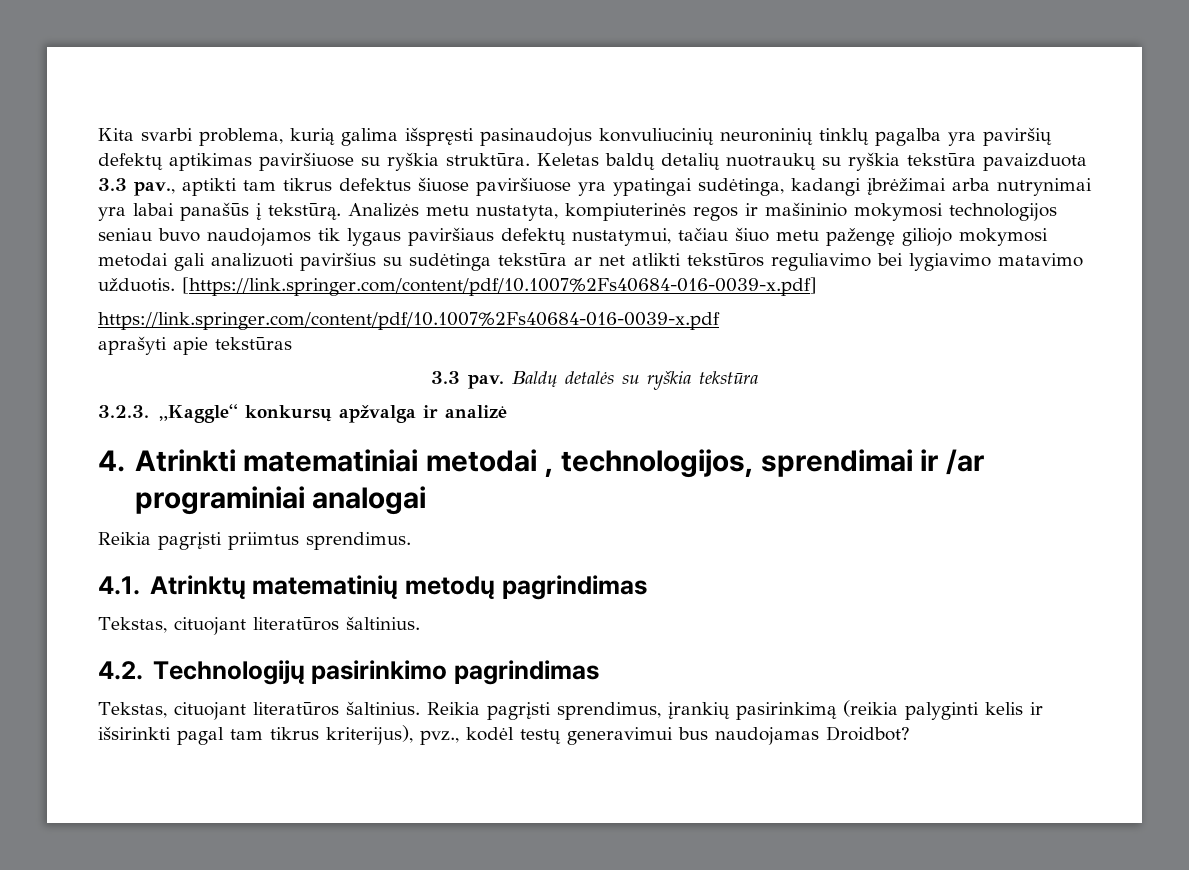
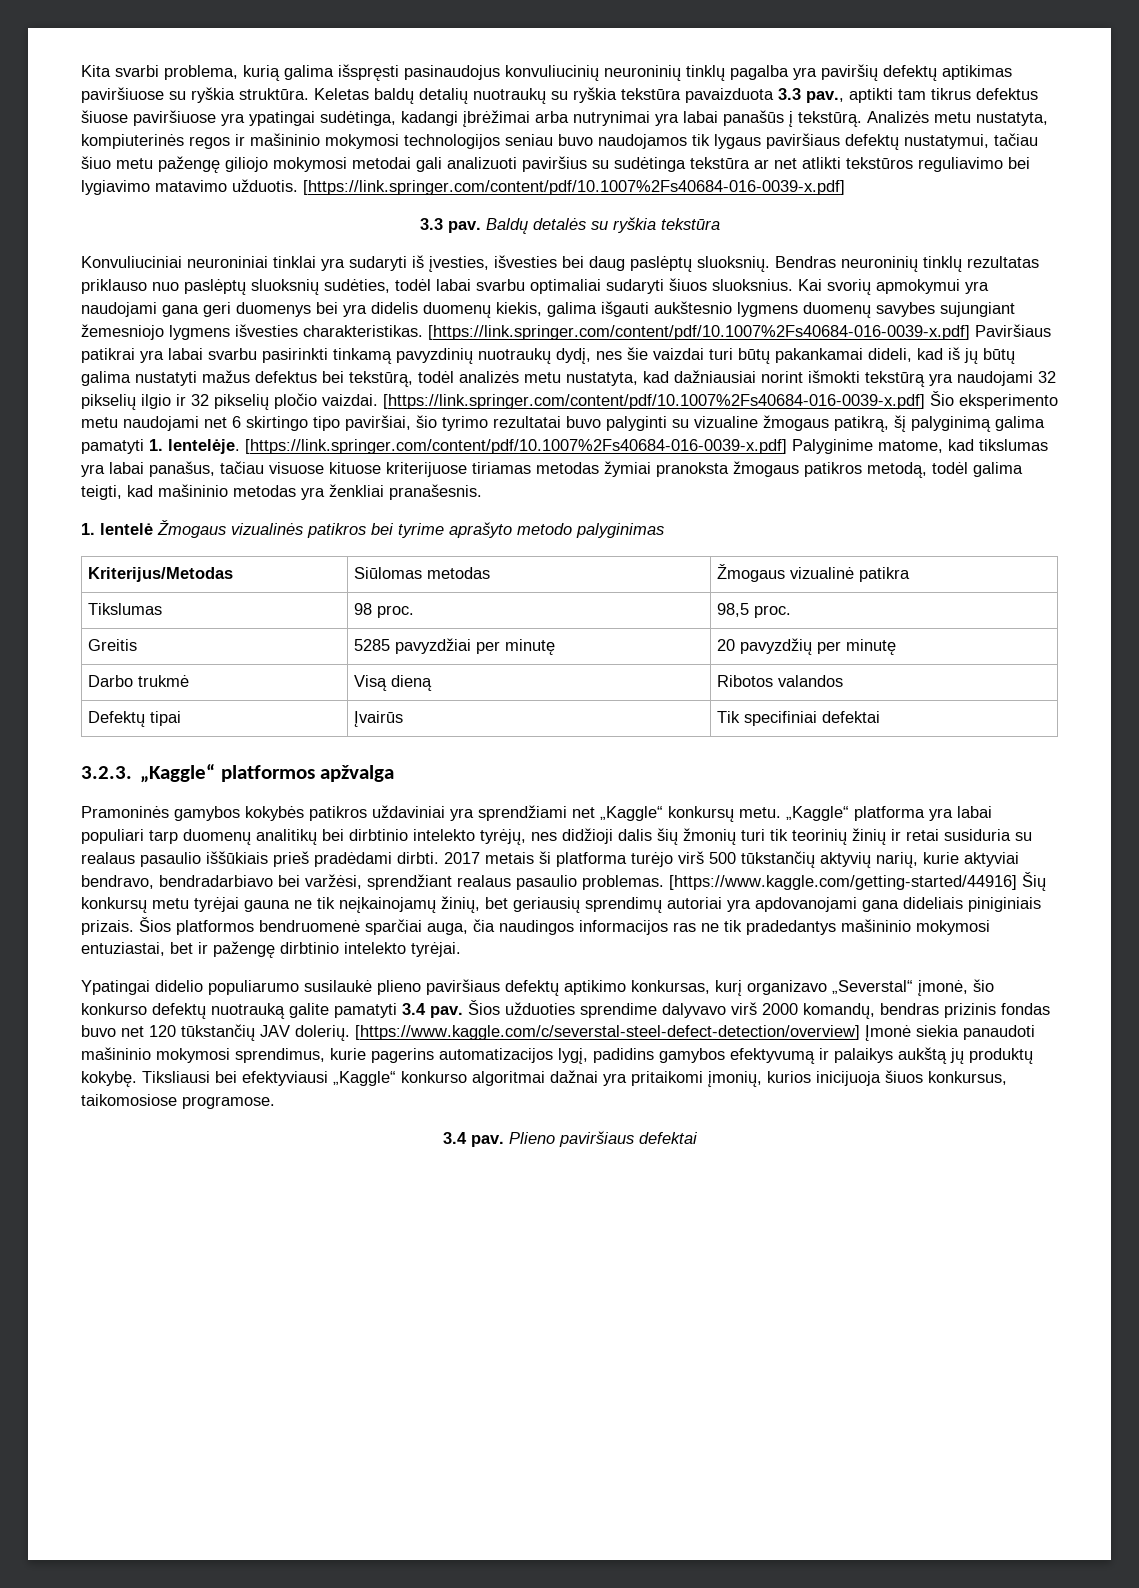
[98,312,720,330] [98,336,292,355] // https://link.springer.com/content/pdf/10.1007%2Fs40684-016-0039-x.pdf // aprašyti apie tekstūras -> (845, 187) none
[98,404,507,423] [98,449,985,478] [134,486,427,515] [98,532,411,550] [98,575,647,600] [98,616,420,635] [98,660,599,685] [98,700,1043,720] [98,725,910,745] 3.2.3. „Kaggle“ konkursų apžvalga ir analizė // 4. Atrinkti matematiniai metodai , technologijos, sprendimai ir /ar programiniai analogai // Reikia pagrįsti priimtus sprendimus. // 4.1. Atrinktų matematinių metodų pagrindimas // Tekstas, cituojant literatūros šaltinius. // 4.2. Technologijų pasirinkimo pagrindimas // Tekstas, cituojant literatūros šaltinius. Reikia pagrįsti sprendimus, įrankių pasirinkimą (reikia palyginti kelis ir išsirinkti pagal tam tikrus kriterijus), pvz., kodėl testų generavimui bus naudojamas Droidbot? -> [81,255,1039,272] [81,278,989,295] [81,301,1015,318] [81,324,1051,340] [81,347,1015,364] [81,370,1056,387] [81,391,1058,410] [81,415,1045,432] [81,439,1048,454] [81,461,1023,478] [81,484,482,500] [81,520,664,538] [88,567,234,582] [354,567,491,579] [717,564,911,582] [88,603,163,615] [354,603,415,618] [717,603,792,618] [88,639,138,651] [354,638,556,655] [717,638,897,655] [88,675,190,687] [354,675,433,691] [717,675,844,687] [88,711,182,727] [354,711,404,727] [717,711,881,726] [81,764,395,783] [81,805,992,822] [81,828,1032,845] [81,851,1019,868] [81,872,1046,891] [81,896,1041,913] [81,917,990,935] [81,941,461,958] [81,979,994,996] [81,1000,1050,1019] [81,1024,1035,1041] [81,1047,1033,1064] [81,1070,1007,1087] [81,1094,275,1109] [442,1131,698,1147] Konvuliuciniai neuroniniai tinklai yra sudaryti iš įvesties, išvesties bei daug paslėptų sluoksnių. Bendras neuroninių tinklų rezultatas priklauso nuo paslėptų sluoksnių sudėties, todėl labai svarbu optimaliai sudaryti šiuos sluoksnius. Kai svorių apmokymui yra naudojami gana geri duomenys bei yra didelis duomenų kiekis, galima išgauti aukštesnio lygmens duomenų savybes sujungiant žemesniojo lygmens išvesties charakteristikas. [https://link.springer.com/content/pdf/10.1007%2Fs40684-016-0039-x.pdf] Paviršiaus patikrai yra labai svarbu pasirinkti tinkamą pavyzdinių nuotraukų dydį, nes šie vaizdai turi būtų pakankamai dideli, kad iš jų būtų galima nustatyti mažus defektus bei tekstūrą, todėl analizės metu nustatyta, kad dažniausiai norint išmokti tekstūrą yra naudojami 32 pikselių ilgio ir 32 pikselių pločio vaizdai. [https://link.springer.com/content/pdf/10.1007%2Fs40684-016-0039-x.pdf] Šio eksperimento metu naudojami net 6 skirtingo tipo paviršiai, šio tyrimo rezultatai buvo palyginti su vizualine žmogaus patikrą, šį palyginimą galima pamatyti 1. lentelėje. [https://link.springer.com/content/pdf/10.1007%2Fs40684-016-0039-x.pdf] Palyginime matome, kad tikslumas yra labai panašus, tačiau visuose kituose kriterijuose tiriamas metodas žymiai pranoksta žmogaus patikros metodą, todėl galima teigti, kad mašininio metodas yra ženkliai pranašesnis. // 1. lentelė Žmogaus vizualinės patikros bei tyrime aprašyto metodo palyginimas // Kriterijus/Metodas | Siūlomas metodas | Žmogaus vizualinė patikra // Tikslumas | 98 proc. | 98,5 proc. // Greitis | 5285 pavyzdžiai per minutę | 20 pavyzdžių per minutę // Darbo trukmė | Visą dieną | Ribotos valandos // Defektų tipai | Įvairūs | Tik specifiniai defektai // 3.2.3. „Kaggle“ platformos apžvalga // Pramoninės gamybos kokybės patikros uždaviniai yra sprendžiami net „Kaggle“ konkursų metu. „Kaggle“ platforma yra labai populiari tarp duomenų analitikų bei dirbtinio intelekto tyrėjų, nes didžioji dalis šių žmonių turi tik teorinių žinių ir retai susiduria su realaus pasaulio iššūkiais prieš pradėdami dirbti. 2017 metais ši platforma turėjo virš 500 tūkstančių aktyvių narių, kurie aktyviai bendravo, bendradarbiavo bei varžėsi, sprendžiant realaus pasaulio problemas. [https://www.kaggle.com/getting-started/44916] Šių konkursų metu tyrėjai gauna ne tik neįkainojamų žinių, bet geriausių sprendimų autoriai yra apdovanojami gana dideliais piniginiais prizais. Šios platformos bendruomenė sparčiai auga, čia naudingos informacijos ras ne tik pradedantys mašininio mokymosi entuziastai, bet ir pažengę dirbtinio intelekto tyrėjai. // Ypatingai didelio populiarumo susilaukė plieno paviršiaus defektų aptikimo konkursas, kurį organizavo „Severstal“ įmonė, šio konkurso defektų nuotrauką galite pamatyti 3.4 pav. Šios užduoties sprendime dalyvavo virš 2000 komandų, bendras prizinis fondas buvo net 120 tūkstančių JAV dolerių. [https://www.kaggle.com/c/severstal-steel-defect-detection/overview] Įmonė siekia panaudoti mašininio mokymosi sprendimus, kurie pagerins automatizacijos lygį, padidins gamybos efektyvumą ir palaikys aukštą jų produktų kokybę. Tiksliausi bei efektyviausi „Kaggle“ konkurso algoritmai dažnai yra pritaikomi įmonių, kurios inicijuoja šiuos konkursus, taikomosiose programose. // 3.4 pav. Plieno paviršiaus defektai

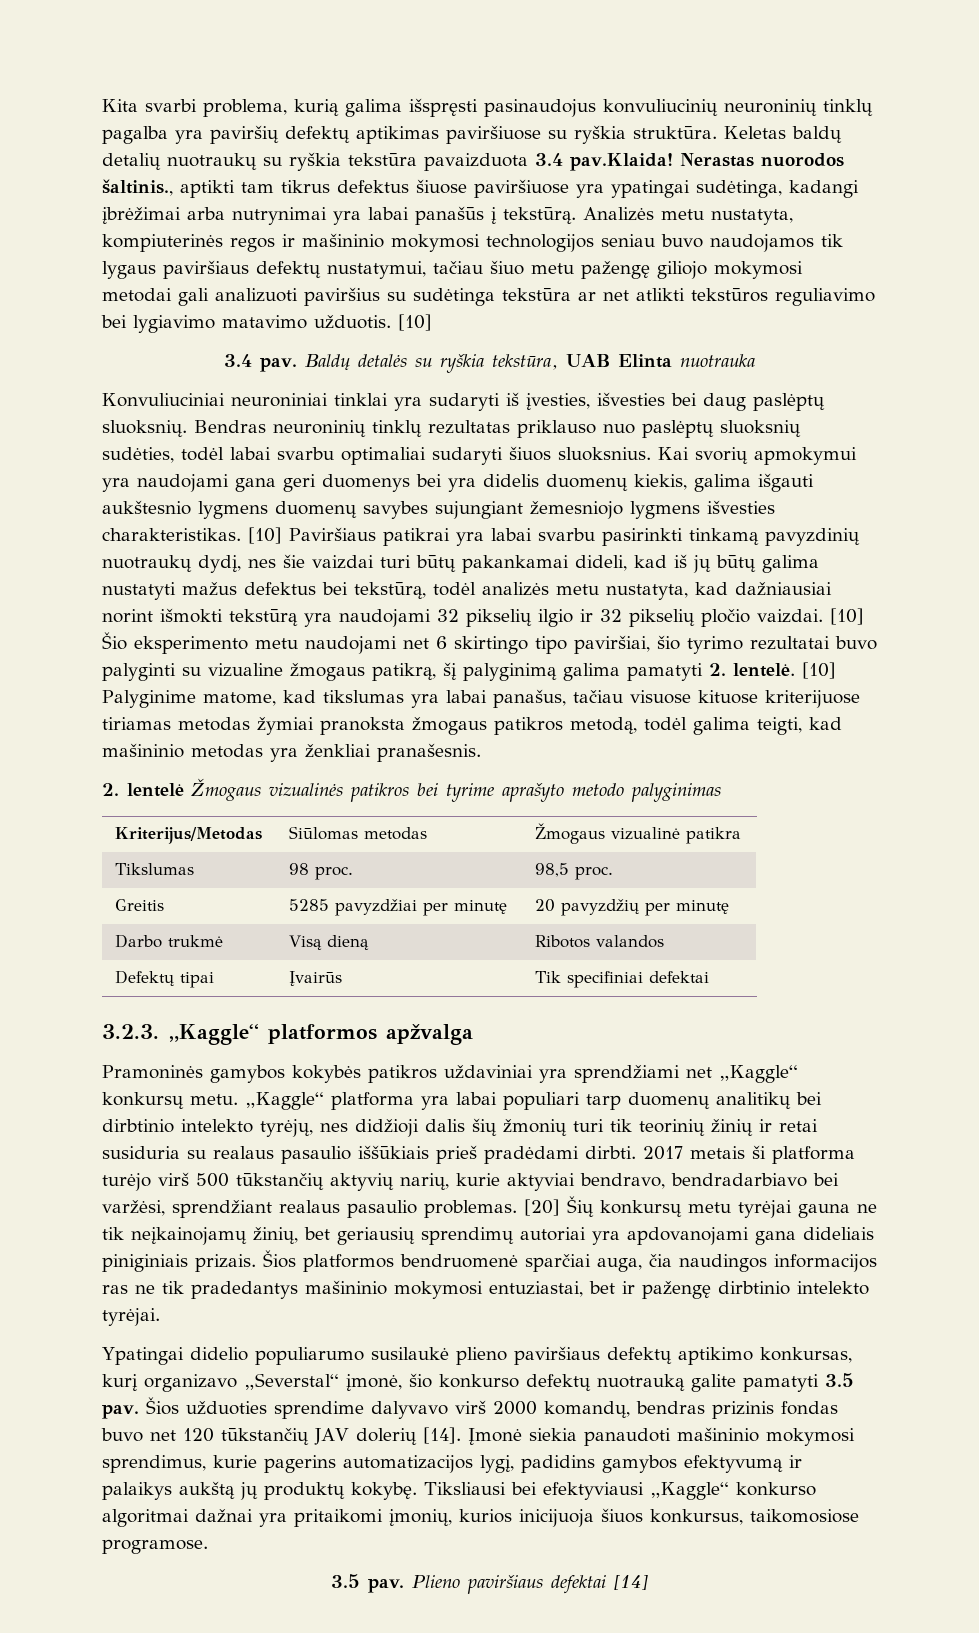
[778,88,844,103] 3.3 pav., -> [535,153,844,171] [102,179,173,196] 3.4 pav.Klaida! Nerastas nuorodos šaltinis.,
[303,180,845,195] [419,218,443,230] [https://link.springer.com/content/pdf/10.1007%2Fs40684-016-0039-x.pdf] // 3.3 -> [398,314,432,331] [224,354,253,367] [10] // 3.4
[660,218,720,230] tekstūra -> [491,354,755,370] tekstūra, UAB Elinta nuotrauka
[428,325,970,340] [https://link.springer.com/content/pdf/10.1007%2Fs40684-016-0039-x.pdf] -> [248,527,282,544] [10]
[383,394,925,409] [https://link.springer.com/content/pdf/10.1007%2Fs40684-016-0039-x.pdf] -> [830,608,864,625] [10]
[149,439,787,454] 1. lentelėje. [https://link.springer.com/content/pdf/10.1007%2Fs40684-016-0039-x.pdf] -> [709,662,836,679] 2. lentelė. [10]
[81,523,95,535] 1. -> [102,783,119,796] 2.
[669,875,1017,890] [https://www.kaggle.com/getting-started/44916] -> [524,1199,560,1216] [20]
[402,1003,426,1015] 3.4 -> [825,1373,854,1387] 3.5
[295,1025,860,1041] dolerių. [https://www.kaggle.com/c/severstal-steel-defect-detection/overview] -> [355,1427,461,1445] dolerių [14].
[442,1132,467,1144] 3.4 -> [330,1574,360,1588] 3.5
(698, 1138) none -> [614,1574,649,1590] [14]

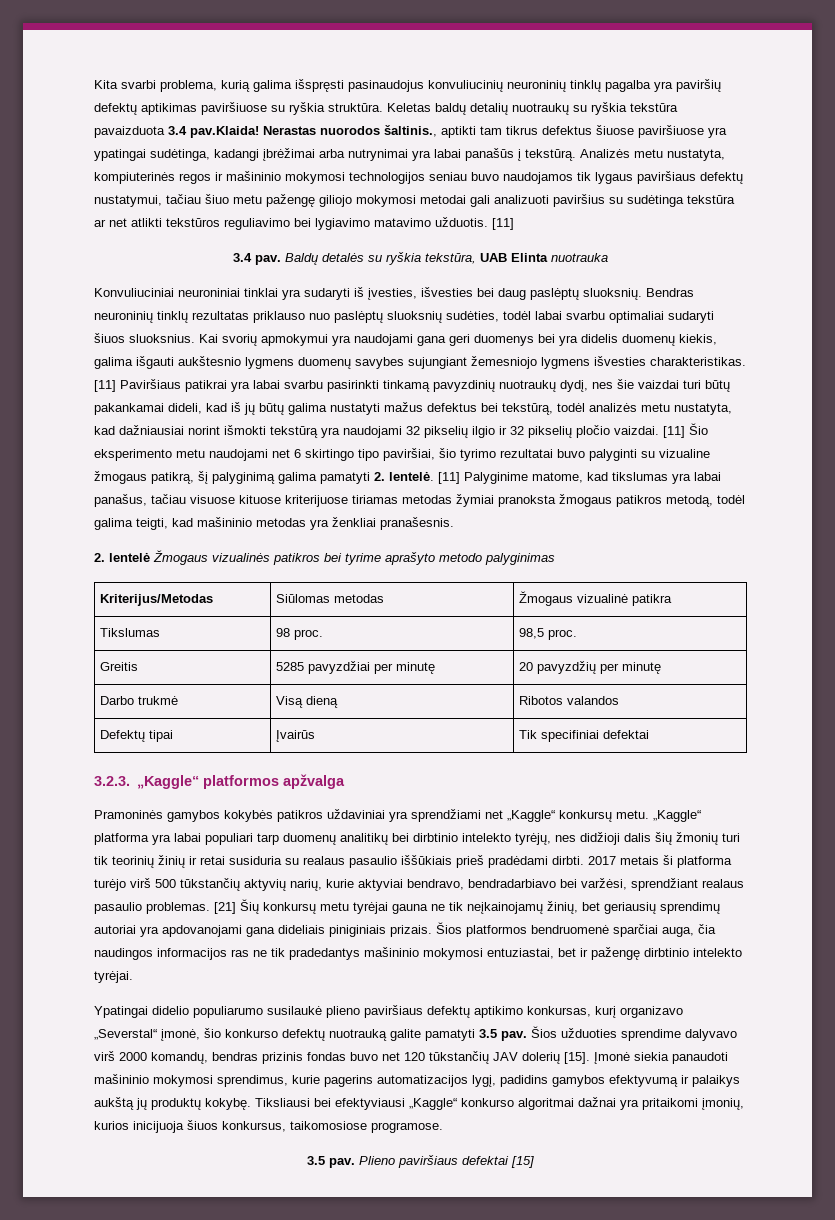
[398,314,432,331] [10] -> [492,218,514,230] [11]
[248,527,282,544] [10] -> [94,380,116,392] [11]
[830,608,864,625] [10] -> [663,426,685,438] [11]
[802,662,836,679] [10] -> [438,472,460,484] [11]
[524,1199,560,1216] [20] -> [214,902,236,914] [21]
[422,1427,461,1444] [14]. -> [564,1052,590,1064] [15].
[614,1574,649,1590] [14] -> [511,1156,534,1168] [15]

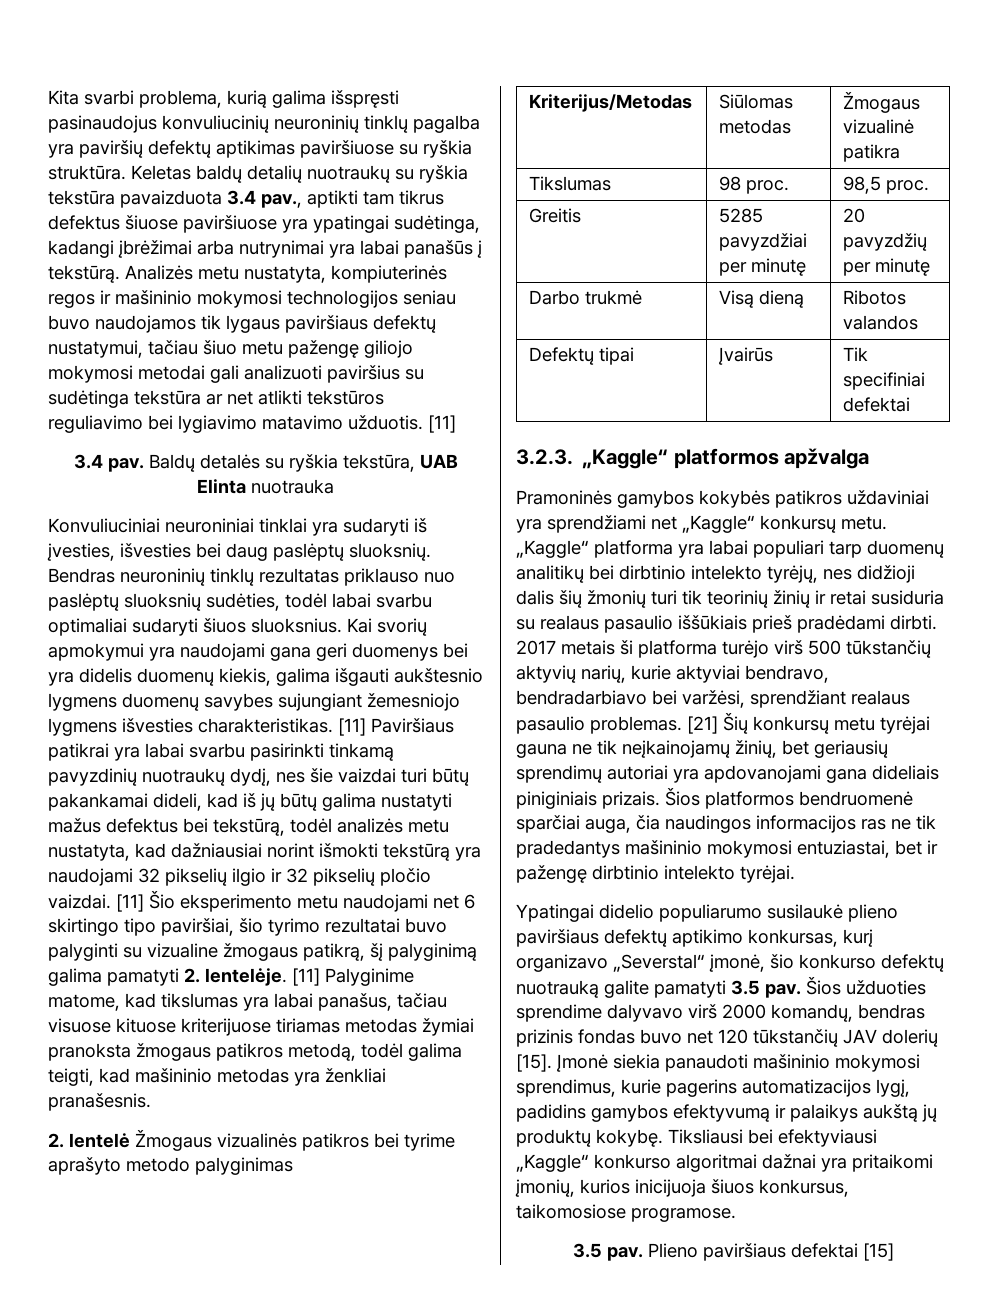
[190,125,437,138] pav.Klaida! Nerastas nuorodos šaltinis., -> [261,194,302,208] pav.,
[389,471,434,481] lentelė. -> [205,968,287,986] lentelėje.

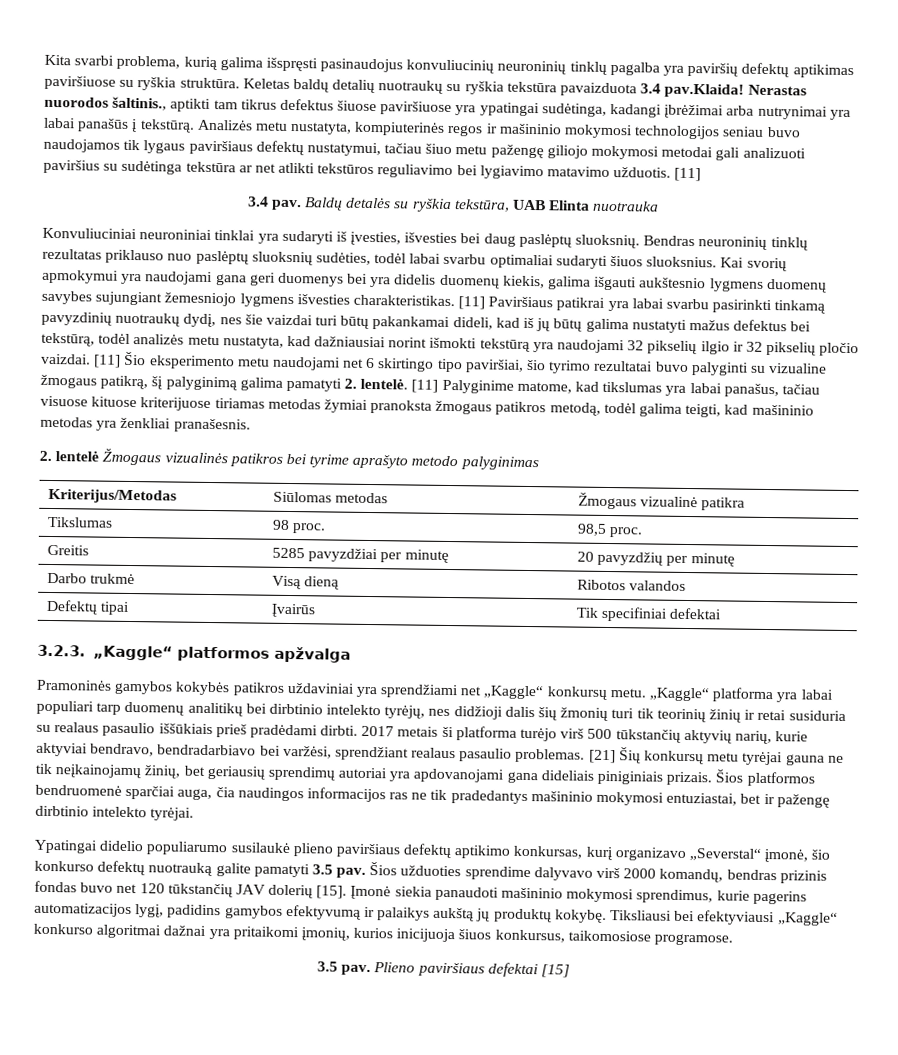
[261,194,302,208] pav., -> [664,83,807,98] [44,96,168,111] pav.Klaida! Nerastas nuorodos šaltinis.,
[205,968,287,986] lentelėje. -> [360,377,409,390] lentelė.

